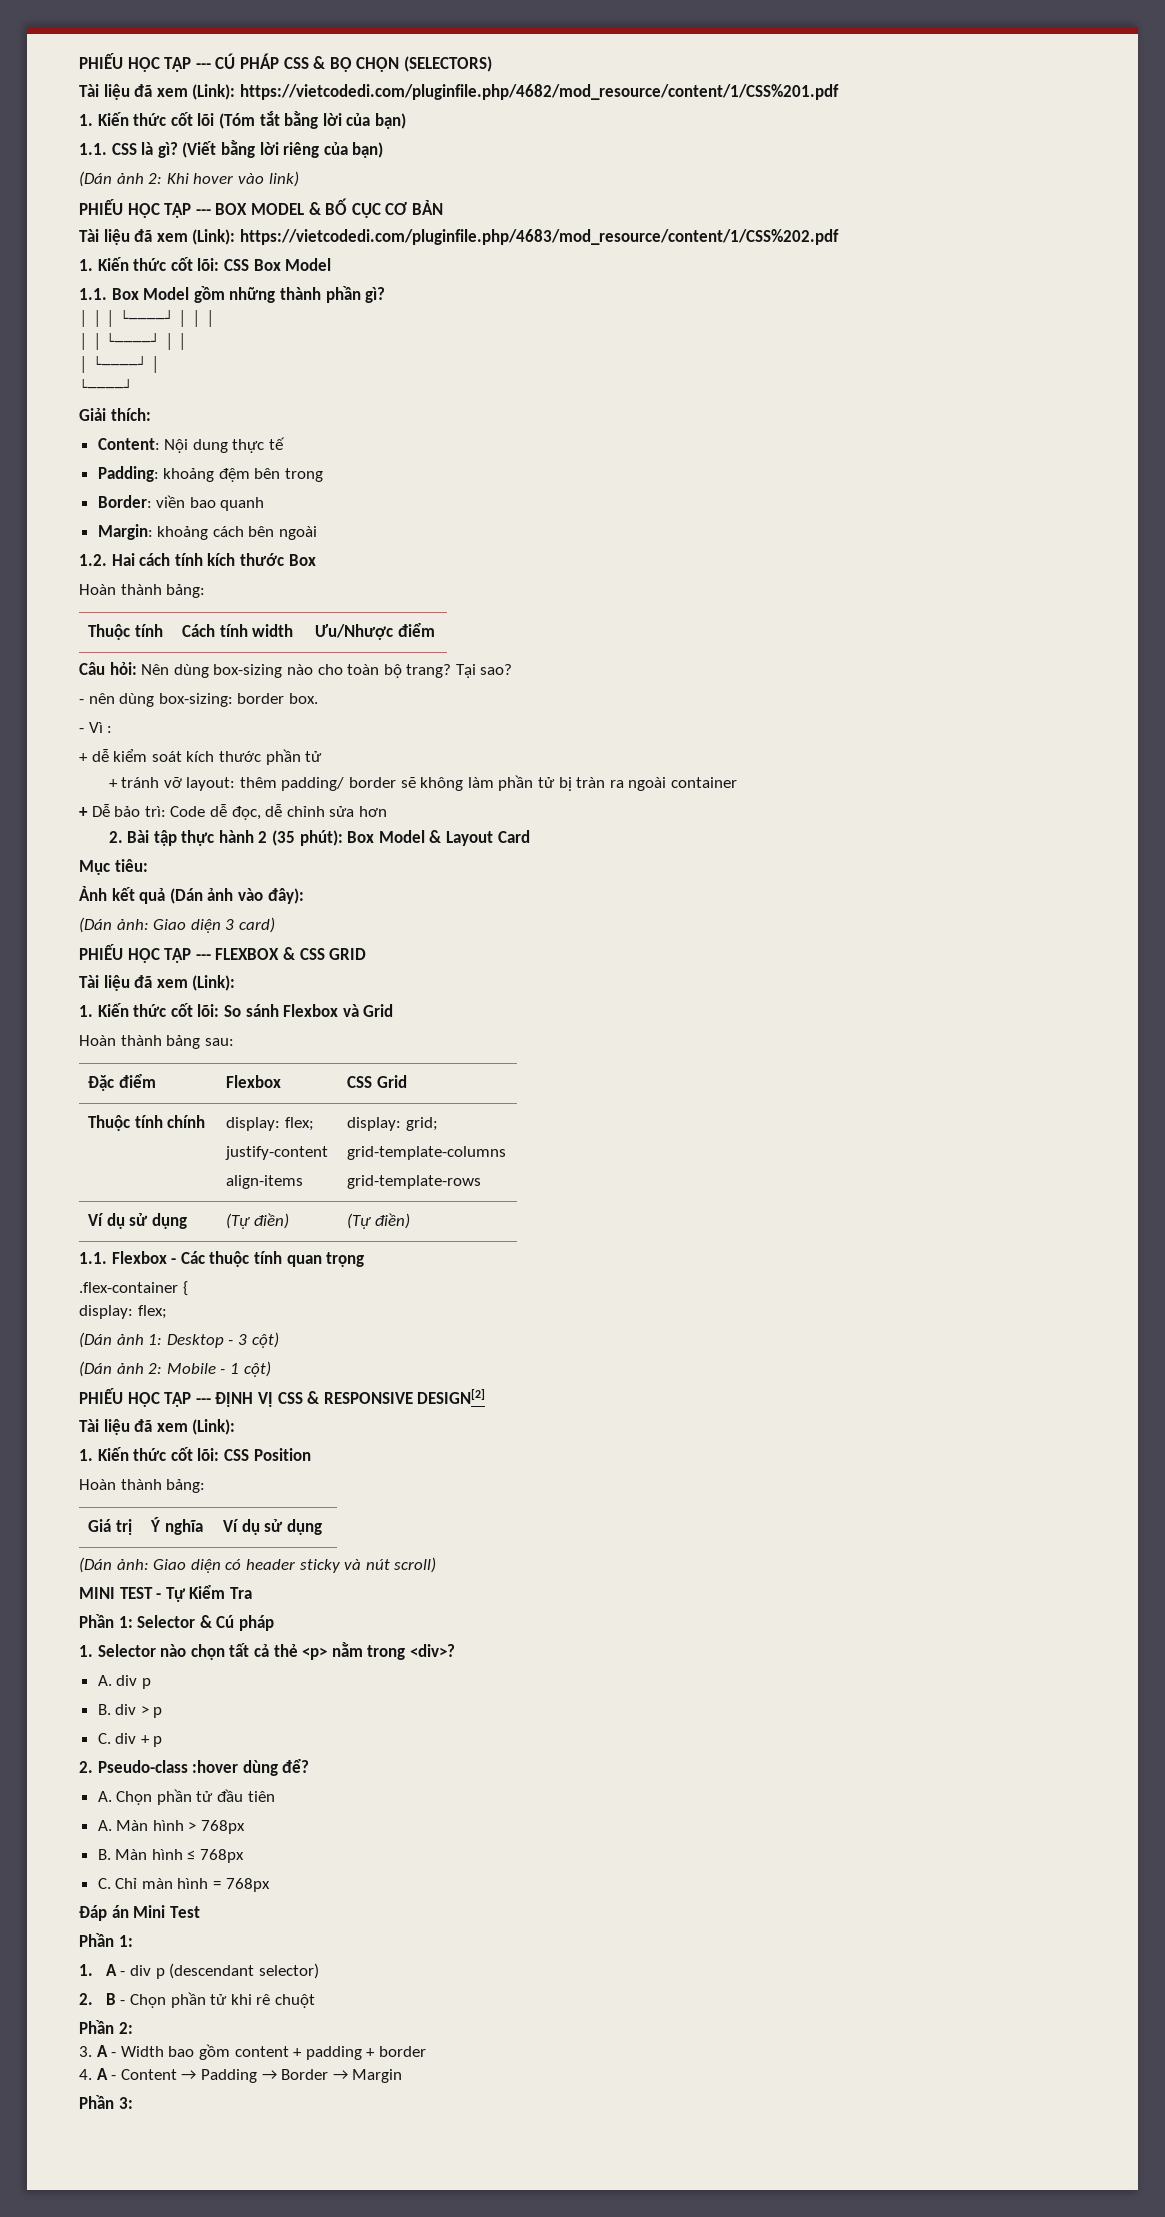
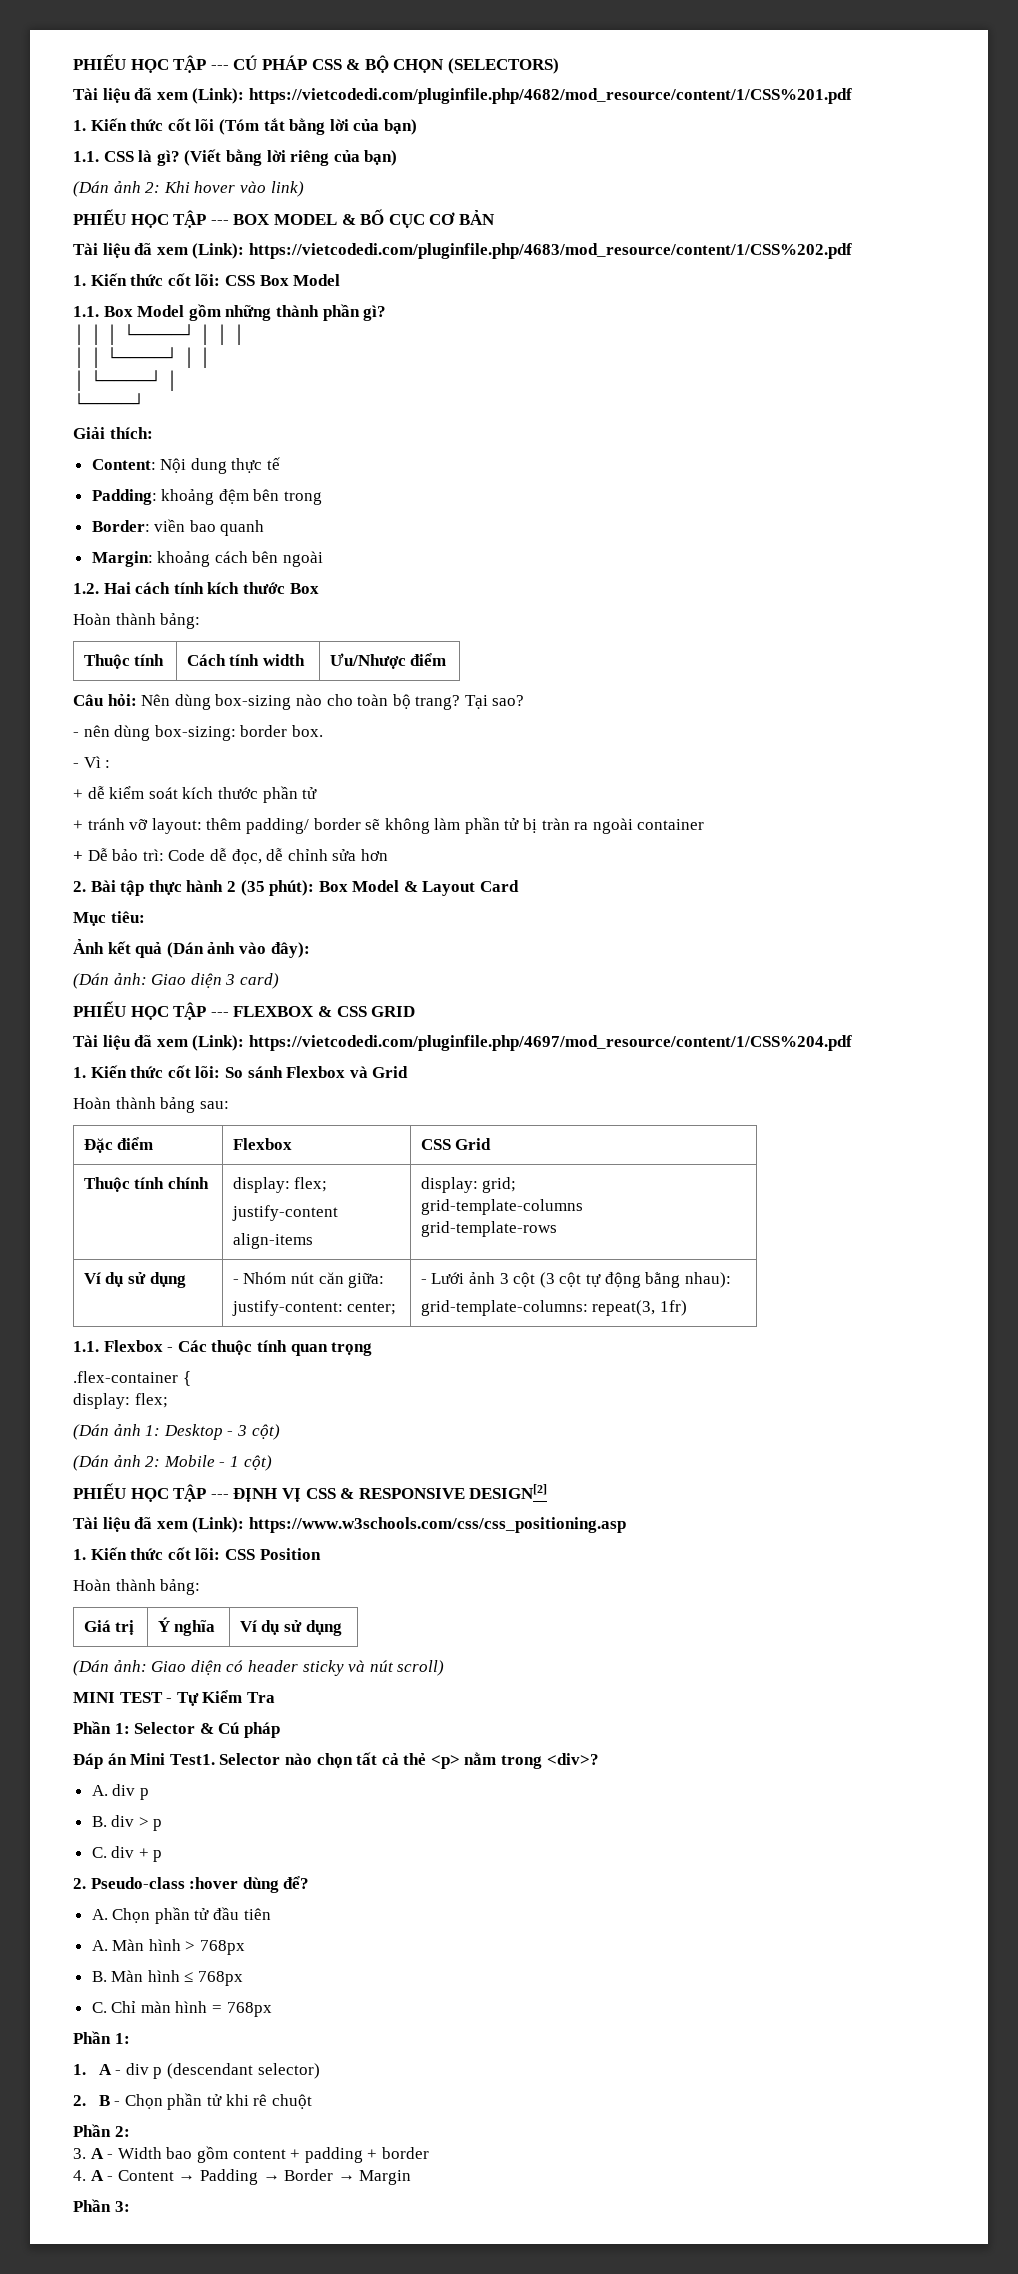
(236, 983) none -> [248,1035,852,1051] https://vietcodedi.com/pluginfile.php/4697/mod_resource/content/1/CSS%204.pdf
[225,1213,289,1229] [346,1213,410,1229] (Tự điền) | (Tự điền) -> [232,1272,385,1288] [231,1300,397,1316] [420,1272,731,1288] [420,1300,688,1316] - Nhóm nút căn giữa: // justify-content: center; | - Lưới ảnh 3 cột (3 cột tự động bằng nhau): // grid-template-columns: repeat(3, 1fr)
(236, 1427) none -> [248,1517,626,1533] https://www.w3schools.com/css/css_positioning.asp
[79,1645,93,1657] 1. -> [73,1753,215,1769] Đáp án Mini Test1.
[79,1905,200,1921] // Đáp án Mini Test -> (272, 2009) none

